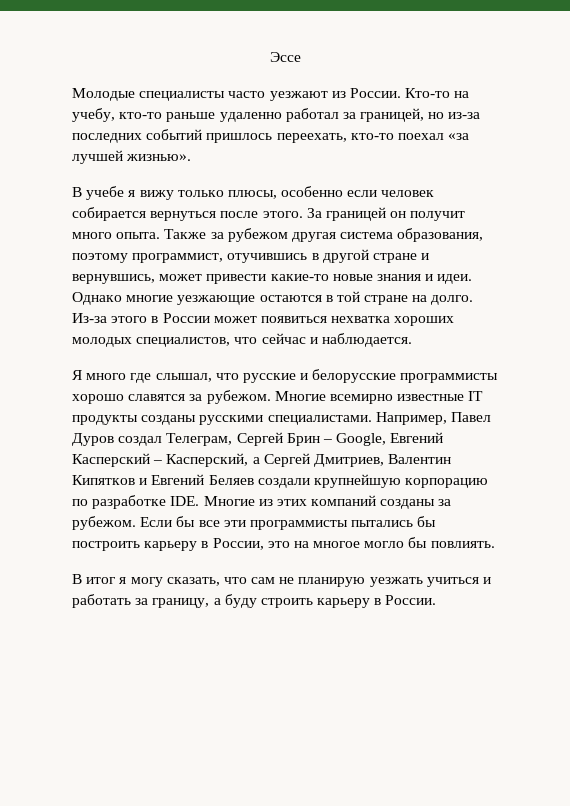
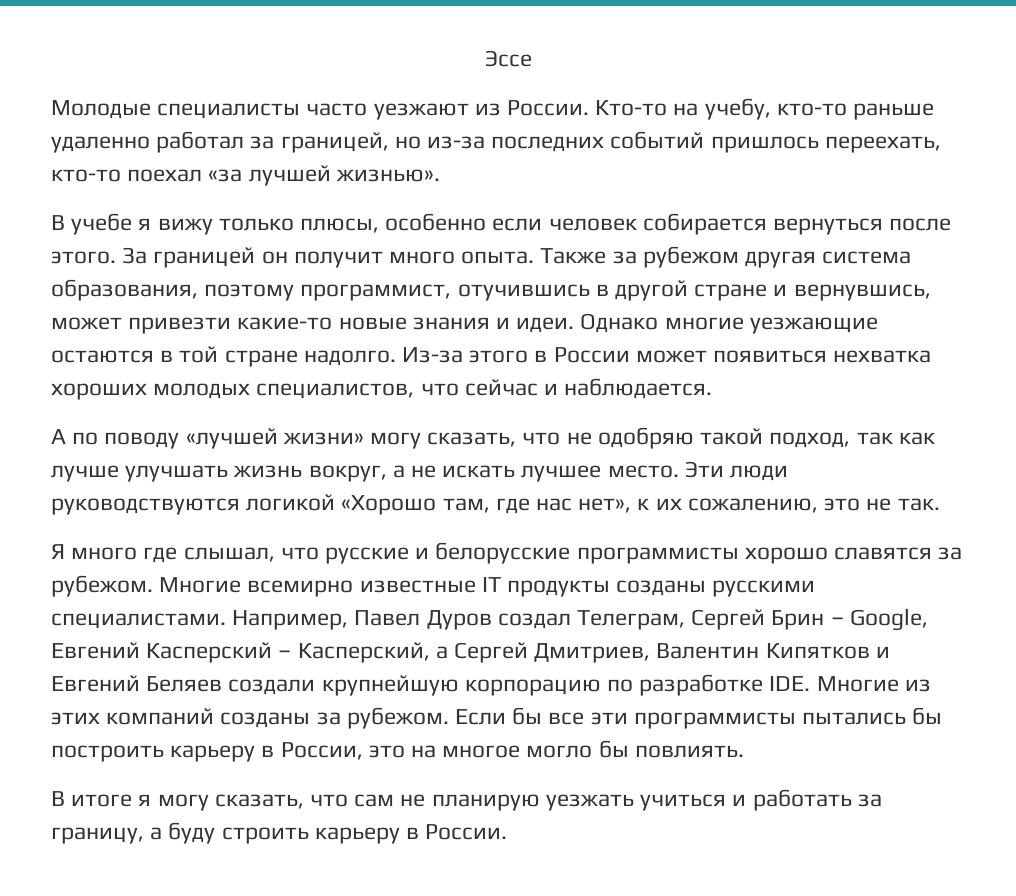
[206,274,267,284] привести -> [128,317,232,334] привезти
[412,295,474,305] на долго. -> [303,350,396,366] надолго.
(412, 340) none -> [51,427,935,449] [51,461,789,482] [51,494,940,515] // А по поводу «лучшей жизни» могу сказать, что не одобряю такой подход, так как лучше улучшать жизнь вокруг, а не искать лучшее место. Эти люди руководствуются логикой «Хорошо там, где нас нет», к их сожалению, это не так.
[86,577,116,584] итог -> [71,794,133,807] итоге

